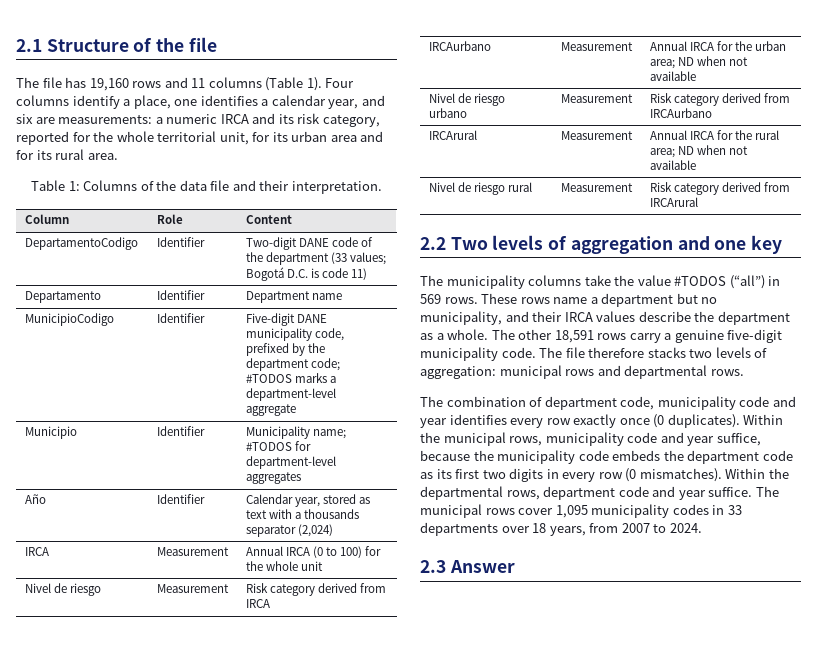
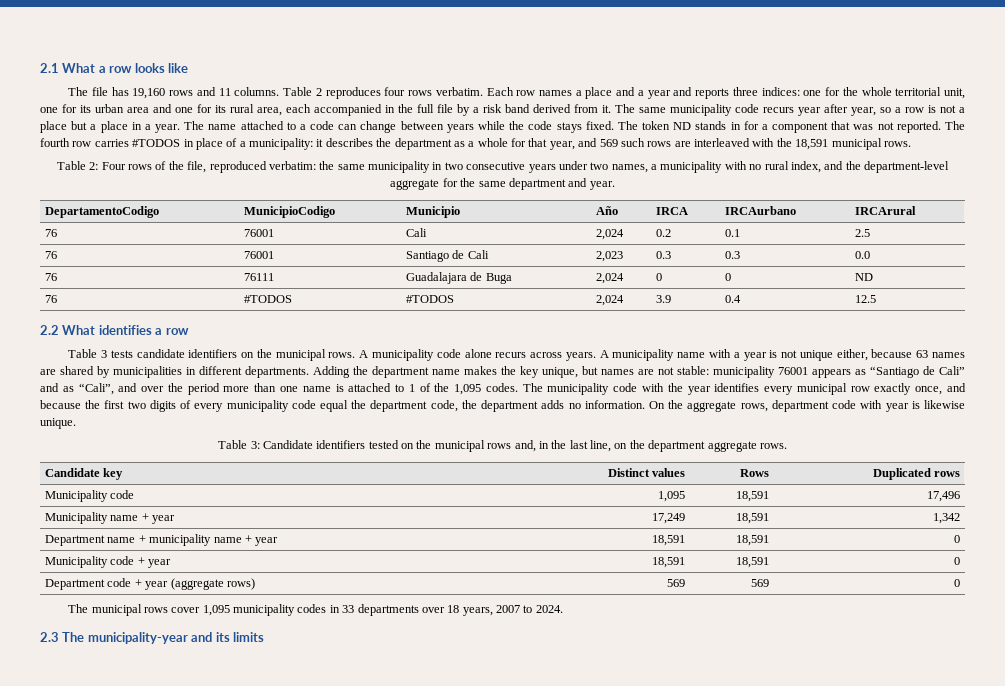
[46,37,217,52] Structure of the file -> [62,63,188,73] What a row looks like
[208,77,355,91] [16,95,385,109] [16,113,380,127] [16,131,69,145] columns (Table 1). Four columns identify a place, one identifies a calendar year, and six are measurements: a numeric IRCA and its risk category, reported -> [234,87,822,99] columns. Table 2 reproduces four rows verbatim. Each row names a place and a year and reports three indices: one
(249, 138) none -> [40,107,58,113] one
(384, 136) none -> [175,107,193,113] one
[87,153,118,160] [31,180,382,194] [24,214,69,224] [156,214,183,224] [245,215,292,224] [24,237,138,250] [156,237,205,247] [245,237,374,250] [245,252,387,265] [245,267,368,281] [24,291,101,303] [156,290,205,300] [245,291,342,303] [24,313,114,326] [156,313,205,323] [245,313,327,326] [245,328,344,341] [245,343,326,356] [245,358,340,371] [245,373,337,383] [245,388,336,401] [245,404,296,416] [24,426,77,439] [156,426,205,436] [245,426,346,439] [245,441,311,451] [245,456,336,469] [245,472,301,484] [24,494,46,504] [156,494,205,504] [245,494,371,507] [245,509,360,519] [245,524,333,537] [24,547,49,556] [156,547,229,556] [245,546,382,558] [245,561,324,571] [24,583,102,596] [156,584,229,593] [245,583,387,596] [245,599,270,608] [428,41,491,51] [560,42,633,51] [649,41,787,51] [649,56,749,69] [649,71,696,81] [428,93,506,106] [428,108,467,118] [560,94,633,103] [649,93,791,106] [649,108,712,118] [428,130,477,140] [560,131,633,140] [649,130,780,140] [649,145,749,158] [649,160,696,170] [428,182,533,195] [560,183,633,192] [649,182,791,195] [649,197,698,207] [420,235,783,254] [420,275,781,289] [420,293,718,307] [420,311,790,325] [420,329,783,343] [420,347,768,361] [420,365,744,379] [420,396,796,410] area. // Table 1: Columns of the data file and their interpretation. // Column | Role | Content // DepartamentoCodigo | Identifier | Two-digit DANE code of the department (33 values; Bogotá D.C. is code 11) // Departamento | Identifier | Department name // MunicipioCodigo | Identifier | Five-digit DANE municipality code, prefixed by the department code; #TODOS marks a department-level aggregate // Municipio | Identifier | Municipality name; #TODOS for department-level aggregates // Año | Identifier | Calendar year, stored as text with a thousands separator (2,024) // IRCA | Measurement | Annual IRCA (0 to 100) for the whole unit // Nivel de riesgo | Measurement | Risk category derived from IRCA // IRCAurbano | Measurement | Annual IRCA for the urban area; ND when not available // Nivel de riesgo urbano | Measurement | Risk category derived from IRCAurbano // IRCArural | Measurement | Annual IRCA for the rural area; ND when not available // Nivel de riesgo rural | Measurement | Risk category derived from IRCArural // 2.2 Two levels of aggregation and one key // The municipality columns take the value #TODOS (“all”) in 569 rows. These rows name a department but no municipality, and their IRCA values describe the department as a whole. The other 18,591 rows carry a genuine five-digit municipality code. The file therefore stacks two levels of aggregation: municipal rows and departmental rows. // The combination of department code, municipality code and -> [257,104,965,116] [40,121,965,133] [40,138,911,150] [56,161,950,173] [390,178,615,190] [45,206,160,218] [244,206,336,218] [406,206,461,218] [596,206,619,215] [656,207,689,215] [725,206,797,215] [855,206,917,215] [45,229,58,237] [244,229,275,237] [406,228,428,237] [596,229,625,240] [656,229,672,237] [725,229,741,237] [855,229,871,237] [45,251,58,259] [244,251,275,259] [406,250,489,262] [596,251,624,262] [656,251,672,259] [725,251,741,259] [855,251,871,259] [45,273,58,281] [244,273,275,281] [406,272,512,284] [596,273,625,284] [656,273,663,281] [725,273,732,281] [855,273,874,281] [45,295,58,303] [244,295,293,303] [406,295,455,303] [596,295,625,306] [656,295,672,303] [725,295,742,303] [855,295,877,303] [40,325,189,335] [68,349,965,361] [40,366,965,378] [40,383,683,395] area, each accompanied in the full file by a risk band derived from it. The same municipality code recurs year after year, so a row is not a place but a place in a year. The name attached to a code can change between years while the code stays fixed. The token ND stands in for a component that was not reported. The fourth row carries #TODOS in place of a municipality: it describes the department as a whole for that year, and 569 such rows are interleaved with the 18,591 municipal rows. // Table 2: Four rows of the file, reproduced verbatim: the same municipality in two consecutive years under two names, a municipality with no rural index, and the department-level aggregate for the same department and year. // DepartamentoCodigo | MunicipioCodigo | Municipio | Año | IRCA | IRCAurbano | IRCArural // 76 | 76001 | Cali | 2,024 | 0.2 | 0.1 | 2.5 // 76 | 76001 | Santiago de Cali | 2,023 | 0.3 | 0.3 | 0.0 // 76 | 76111 | Guadalajara de Buga | 2,024 | 0 | 0 | ND // 76 | #TODOS | #TODOS | 2,024 | 3.9 | 0.4 | 12.5 // 2.2 What identifies a row // Table 3 tests candidate identifiers on the municipal rows. A municipality code alone recurs across years. A municipality name with a year is not unique either, because 63 names are shared by municipalities in different departments. Adding the department name makes the key unique, but names are not stable: municipality 76001 appears as “Santiago de Cali” and as “Cali”, and over the period more than one name is attached to 1 of the 1,095 codes. The municipality code with the
(544, 423) none -> [796,383,847,395] municipal
[619,414,784,428] [420,432,761,446] [420,450,793,464] [420,468,789,482] [420,486,753,500] once (0 duplicates). Within the municipal rows, municipality code and year suffice, because the municipality code embeds the department code as its first two digits in every row (0 mismatches). Within the departmental rows, department code and year suffice. -> [915,383,966,395] [40,400,965,412] [40,418,76,429] [218,440,787,452] [45,468,124,480] [607,468,685,477] [739,469,769,477] [872,468,960,480] [45,490,135,502] [657,491,685,502] [735,491,769,502] [926,491,960,502] [45,512,176,524] [651,513,685,524] [735,513,769,524] [932,513,960,524] [45,534,279,546] [651,535,685,546] [735,535,769,546] [953,535,960,543] [45,556,172,568] [651,557,685,568] [735,557,769,568] [953,557,960,565] [45,578,255,590] [666,579,685,587] [750,579,769,587] [953,579,960,587] once, and because the first two digits of every municipality code equal the department code, the department adds no information. On the aggregate rows, department code with year is likewise unique. // Table 3: Candidate identifiers tested on the municipal rows and, in the last line, on the department aggregate rows. // Candidate key | Distinct values | Rows | Duplicated rows // Municipality code | 1,095 | 18,591 | 17,496 // Municipality name + year | 17,249 | 18,591 | 1,342 // Department name + municipality name + year | 18,591 | 18,591 | 0 // Municipality code + year | 18,591 | 18,591 | 0 // Department code + year (aggregate rows) | 569 | 569 | 0 //
[589,523,619,533] from -> (493, 611) none
[449,560,515,573] Answer -> [62,632,264,644] The municipality-year and its limits

